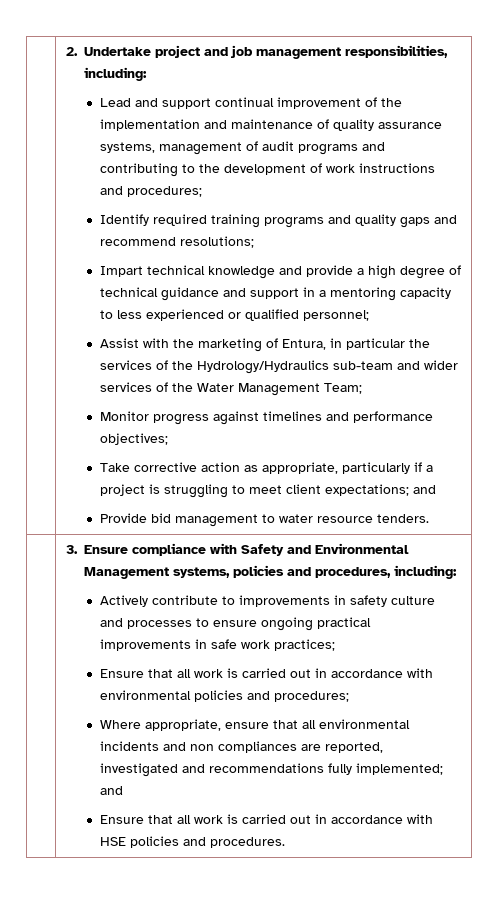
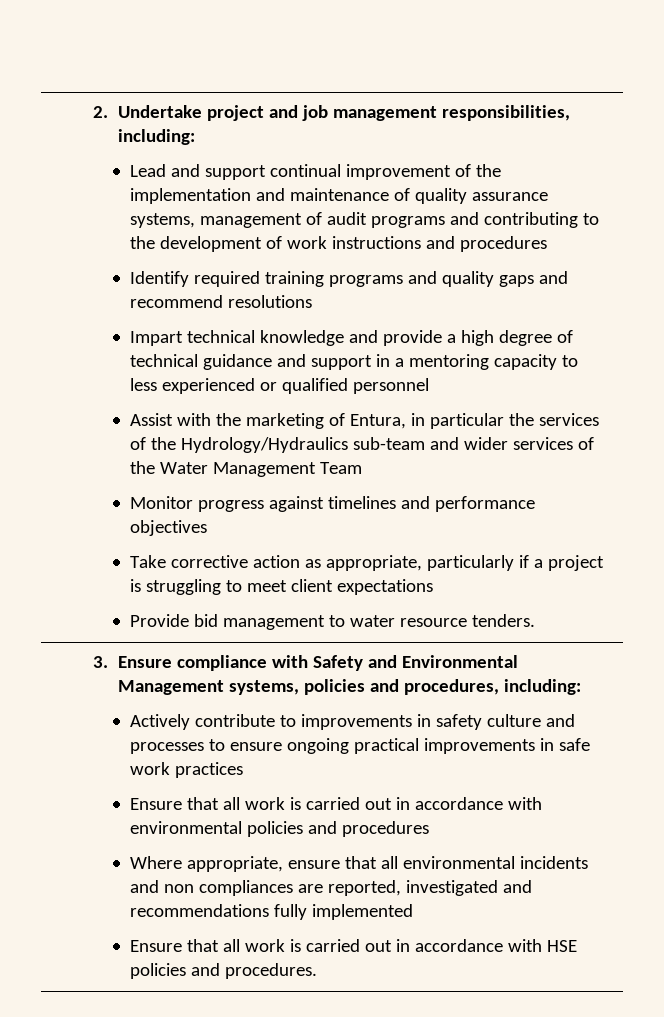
[126,186,202,197] procedures; -> [459,236,547,252] procedures
[179,236,254,248] resolutions; -> [227,295,312,308] resolutions
[302,310,369,321] personnel; -> [352,378,429,394] personnel
[323,383,362,394] Team; -> [319,462,362,474] Team
[99,433,168,445] objectives; -> [129,520,207,536] objectives
[324,484,436,496] expectations; and -> [336,579,433,595] expectations
[273,639,335,651] practices; -> [174,762,243,778] practices
[273,691,349,702] procedures; -> [341,821,429,837] procedures
[355,763,443,775] [99,786,123,795] implemented; and -> [311,904,413,920] implemented

